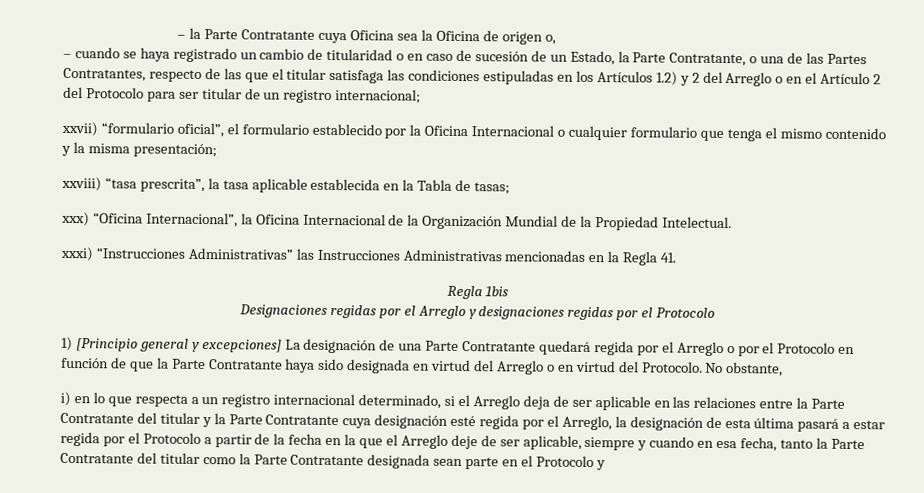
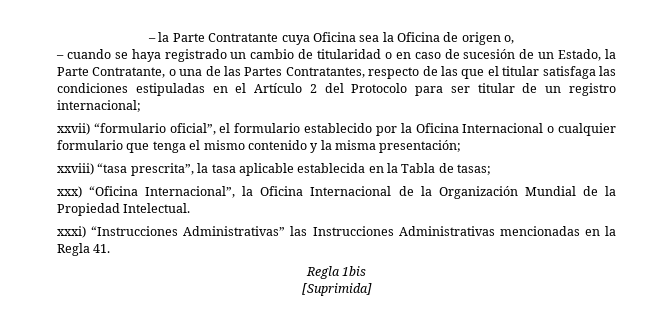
[575,70,804,87] los Artículos 1.2) y 2 del Arreglo o en -> (228, 89) none
[238,304,716,321] [61,336,856,357] [61,357,784,377] [60,391,846,411] [60,412,886,432] [60,431,865,452] [60,452,606,471] Designaciones regidas por el Arreglo y designaciones regidas por el Protocolo // 1) [Principio general y excepciones] La designación de una Parte Contratante quedará regida por el Arreglo o por el Protocolo en función de que la Parte Contratante haya sido designada en virtud del Arreglo o en virtud del Protocolo. No obstante, // i) en lo que respecta a un registro internacional determinado, si el Arreglo deja de ser aplicable en las relaciones entre la Parte Contratante del titular y la Parte Contratante cuya designación esté regida por el Arreglo, la designación de esta última pasará a estar regida por el Protocolo a partir de la fecha en la que el Arreglo deje de ser aplicable, siempre y cuando en esa fecha, tanto la Parte Contratante del titular como la Parte Contratante designada sean parte en el Protocolo y -> [301,283,372,296] [Suprimida]

